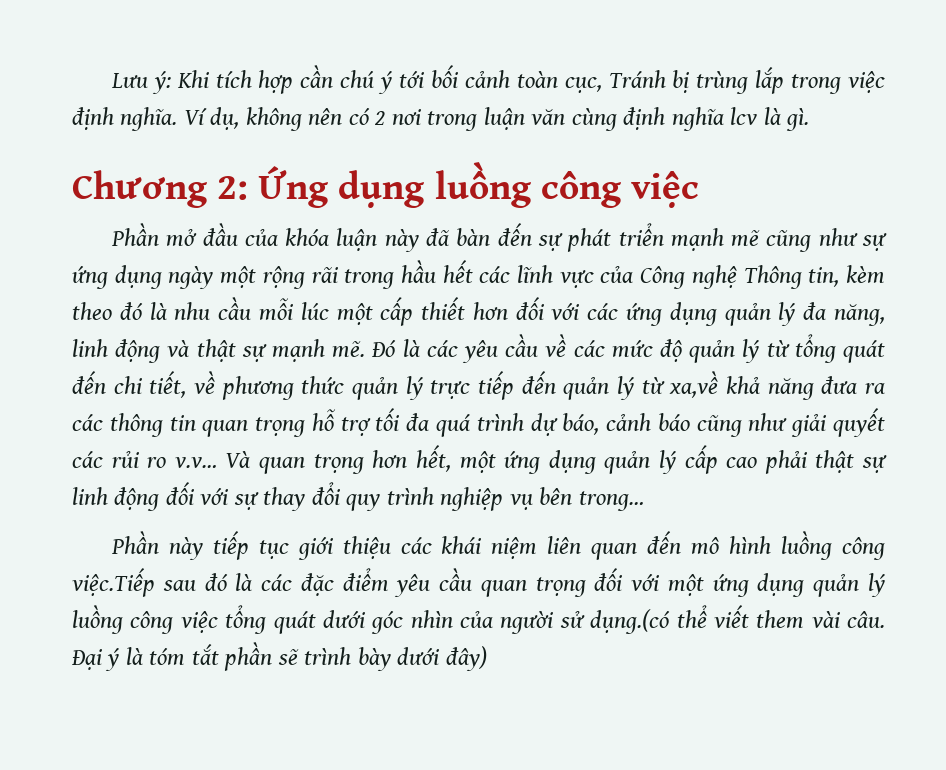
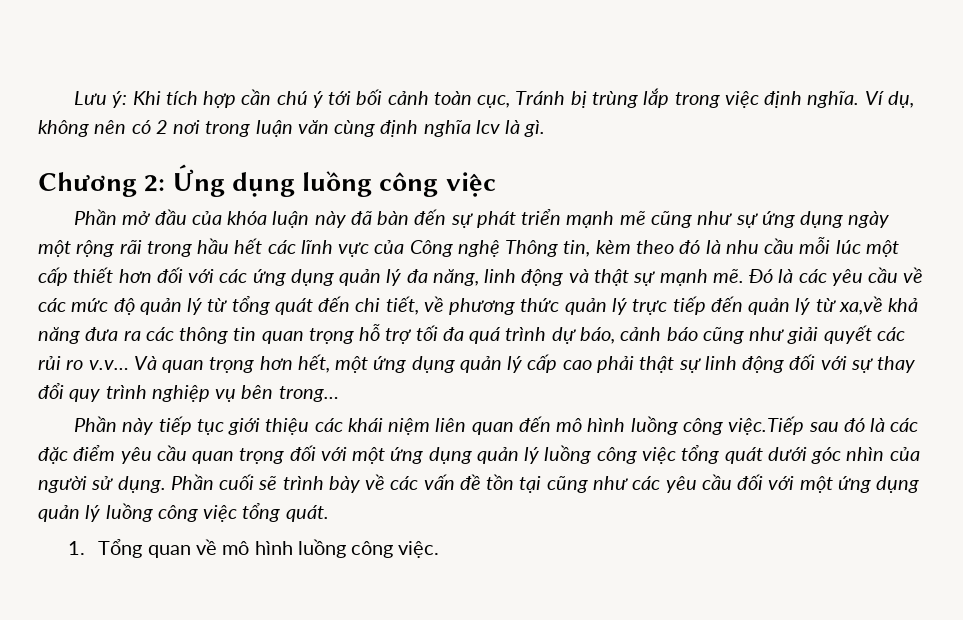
[590,605,885,634] [71,642,487,671] dụng.(có thể viết them vài câu. Đại ý là tóm tắt phần sẽ trình bày dưới đây) -> [117,474,920,493] [38,503,329,522] [68,539,440,558] dụng. Phần cuối sẽ trình bày về các vấn đề tồn tại cũng như các yêu cầu đối với một ứng dụng quản lý luồng công việc tổng quát. // 1. Tổng quan về mô hình luồng công việc.

